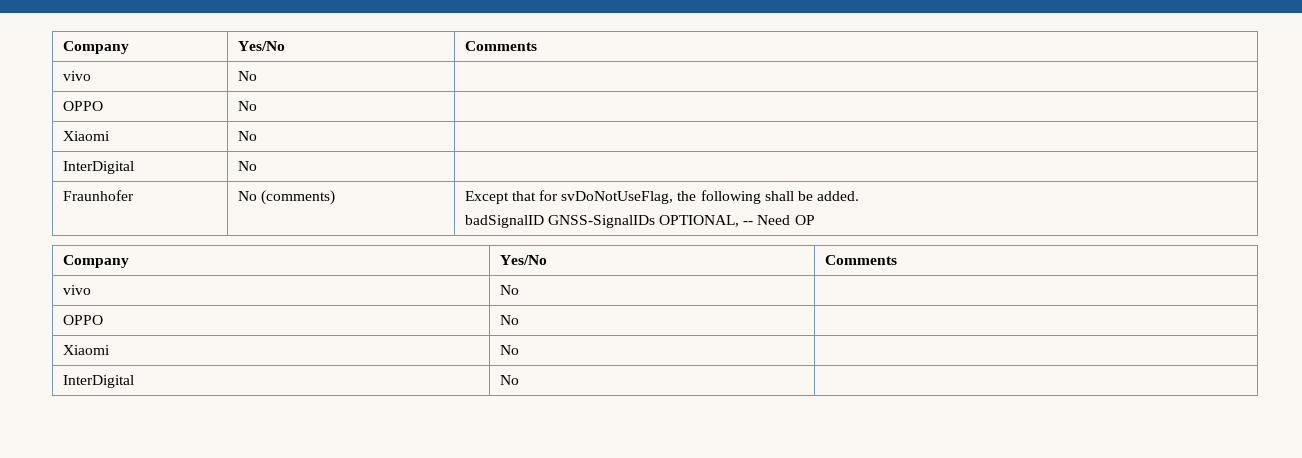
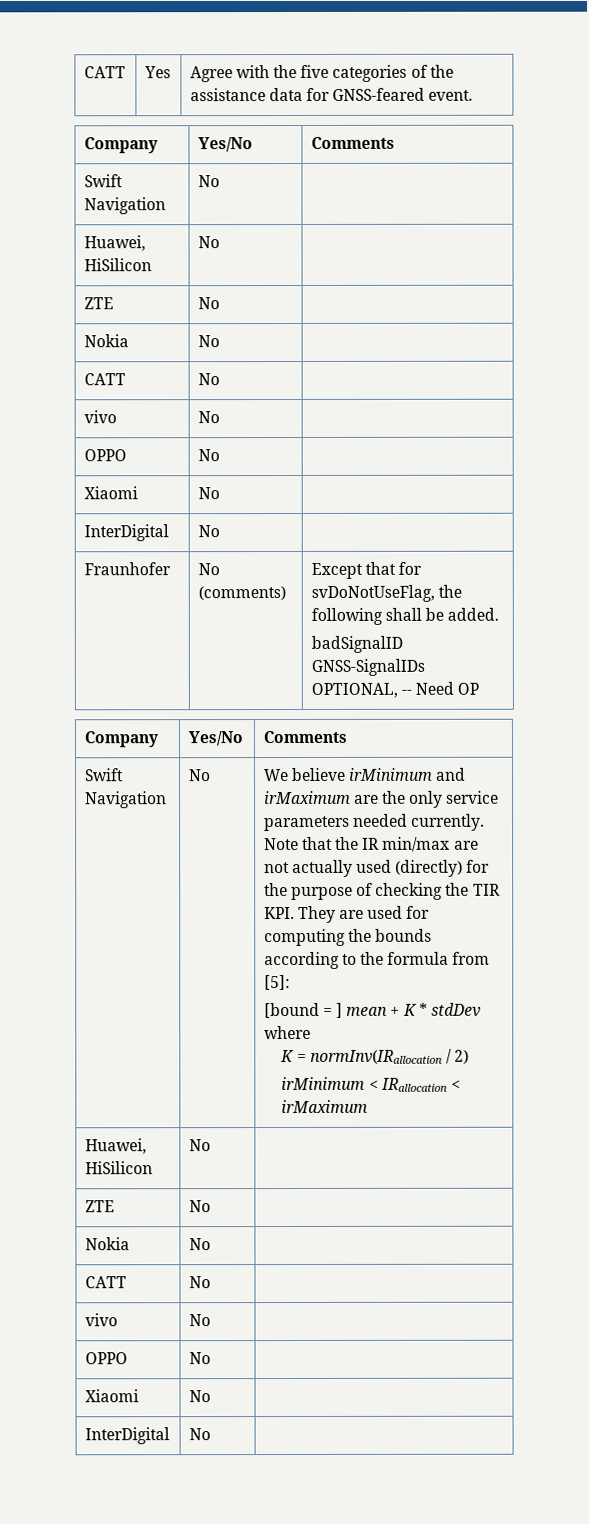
[62,41,129,54] [237,41,285,51] [464,41,537,51] Company | Yes/No | Comments -> [83,66,126,79] [143,66,171,79] [189,64,454,83] [189,87,474,102] [83,137,158,154] [197,137,253,153] [310,136,395,149] [83,174,123,188] [83,197,166,215] [197,175,220,188] [83,235,146,252] [83,258,152,272] [197,236,220,249] [83,297,114,310] [197,297,220,310] [83,334,129,348] [197,335,220,348] [83,373,126,386] [197,373,220,386] CATT | Yes | Agree with the five categories of the assistance data for GNSS-feared event. // Company | Yes/No | Comments // Swift Navigation | No | // Huawei, HiSilicon | No | // ZTE | No | // Nokia | No | // CATT | No |
(897, 260) none -> [84,768,124,782] [84,791,167,809] [188,769,211,782] [263,767,467,782] [263,790,500,808] [263,813,485,832] [263,836,479,852] [263,859,491,878] [263,882,501,901] [263,905,431,923] [263,928,432,947] [263,951,491,970] [263,975,290,991] [263,1002,481,1019] [263,1025,311,1040] [280,1048,470,1064] [281,1076,461,1092] [281,1099,369,1114] [84,1138,147,1155] [84,1161,153,1175] [188,1139,211,1152] [84,1200,115,1213] [188,1200,211,1213] [84,1237,130,1251] [188,1238,211,1251] [84,1276,127,1289] [188,1276,211,1289] // Swift Navigation | No | We believe irMinimum and irMaximum are the only service parameters needed currently. Note that the IR min/max are not actually used (directly) for the purpose of checking the TIR KPI. They are used for computing the bounds according to the formula from [5]: // [bound = ] mean + K * stdDev where // K = normInv(IRallocation / 2) // irMinimum < IRallocation < irMaximum // Huawei, HiSilicon | No | // ZTE | No | // Nokia | No | // CATT | No |

